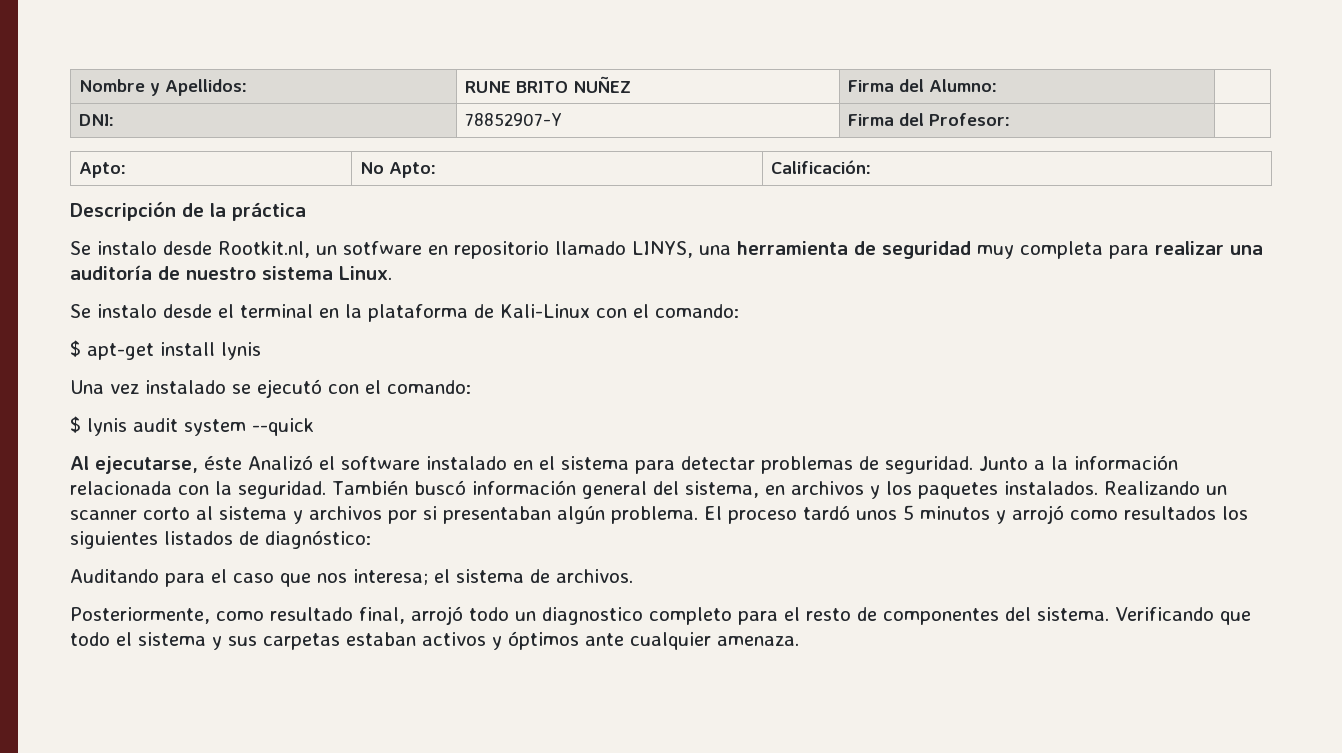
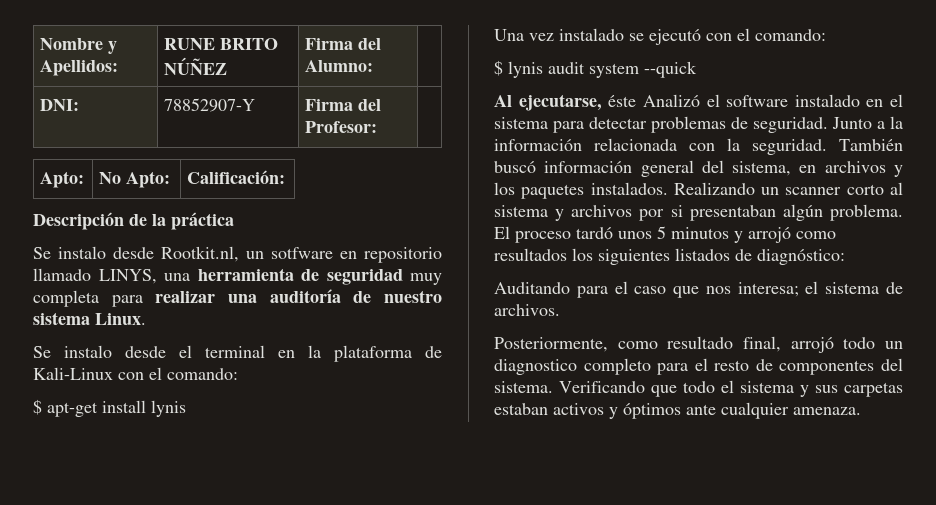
[572,76,631,93] NUÑEZ -> [164,57,228,75] NÚÑEZ

